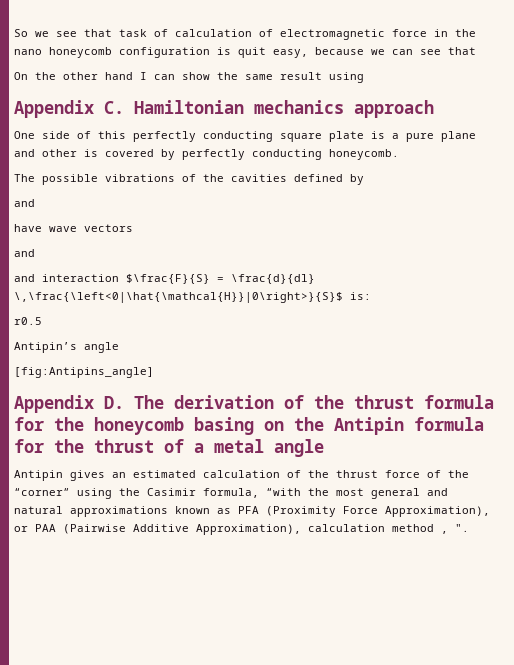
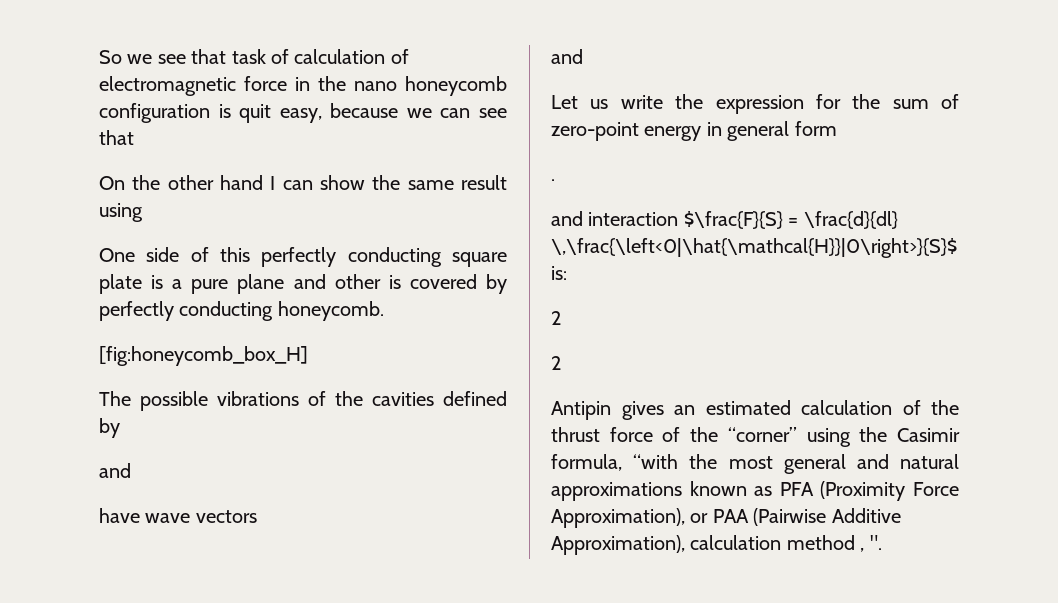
[14,100,434,118] // Appendix C. Hamiltonian mechanics approach -> (143, 212) none
(399, 154) none -> [99,346,308,366] // [fig:honeycomb_box_H]
(35, 253) none -> [551,94,959,114] [551,121,837,141] [551,179,555,181] // Let us write the expression for the sum of zero-point energy in general form // .
[14,317,42,325] [14,342,119,353] [14,367,154,378] [14,395,494,413] [14,417,484,435] [14,439,324,457] r0.5 // Antipin’s angle // [fig:Antipins_angle] // Appendix D. The derivation of the thrust formula for the honeycomb basing on the Antipin formula for the thrust of a metal angle -> [551,311,561,325] [551,356,561,370] 2 // 2

